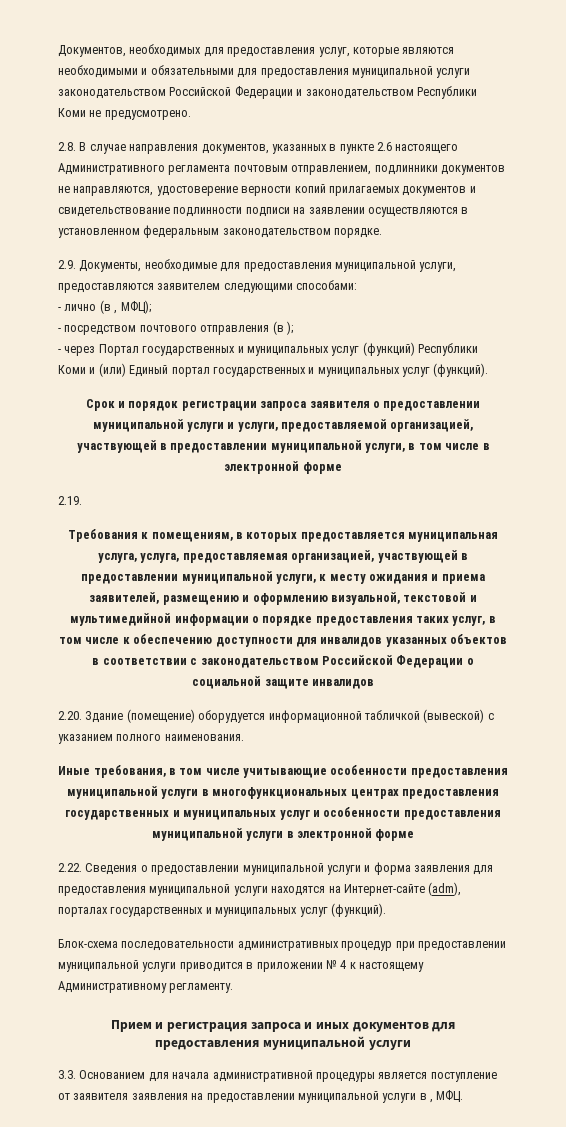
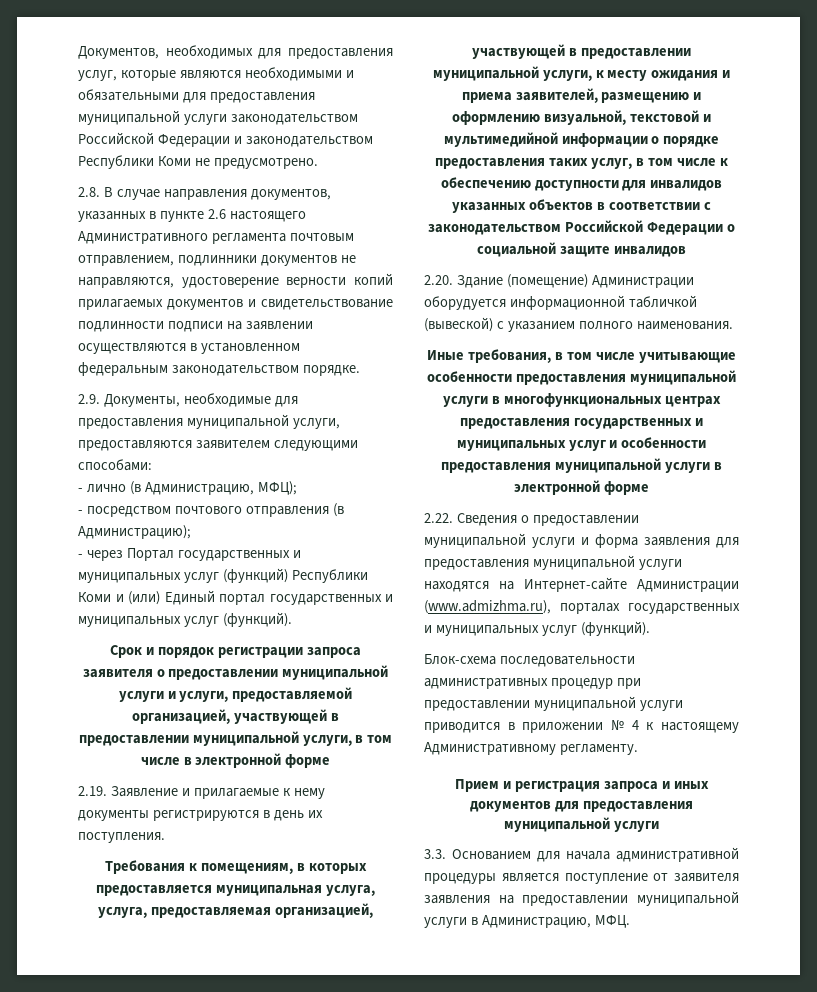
[114,310,118,314] , -> [144,482,254,495] Администрацию,
[286,321,293,335] ); -> [78,525,191,539] Администрацию);
(82, 500) none -> [110,786,325,799] [78,810,323,821] [78,832,165,843] Заявление и прилагаемые к нему документы регистрируются в день их поступления.
(195, 716) none -> [591,275,694,288] Администрации
[428,882,462,896] (adm), -> [637,579,739,592] [424,600,551,614] Администрации (www.admizhma.ru),
[430,1099,433,1103] , -> [481,915,591,928] Администрацию,

